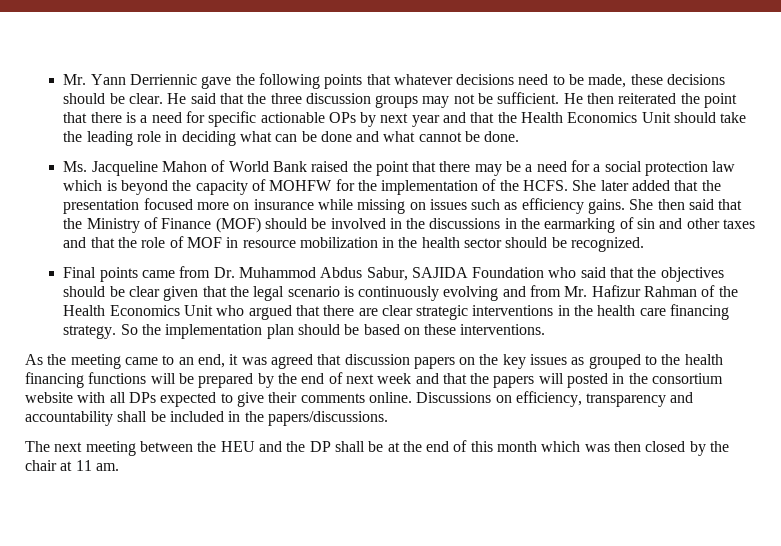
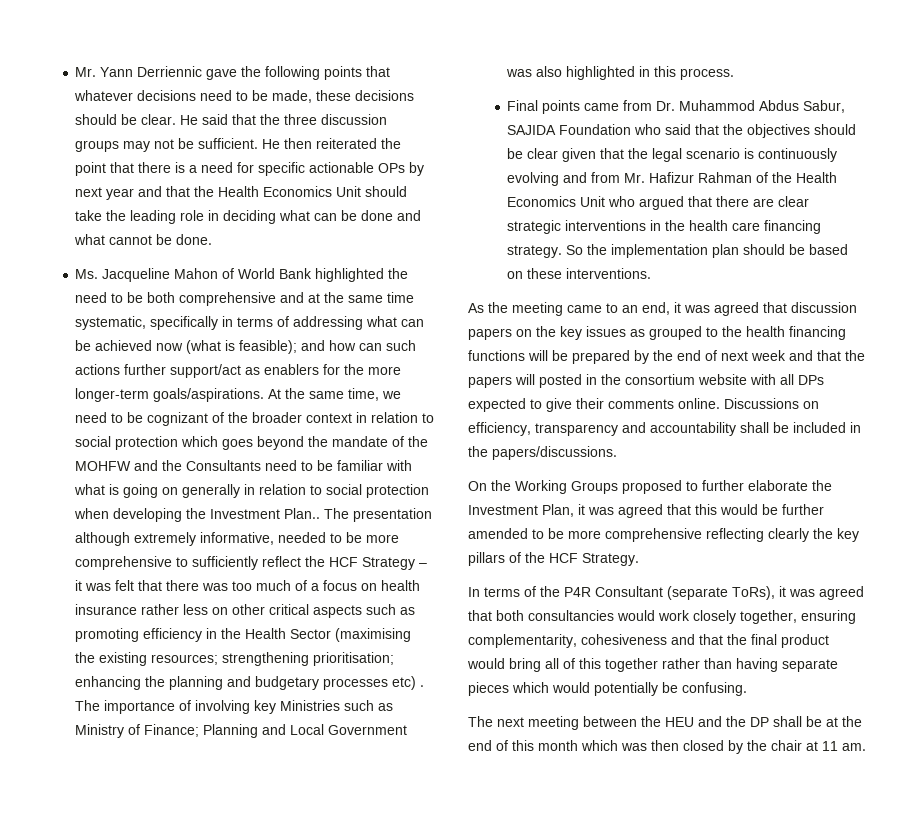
[311,160,736,176] [63,179,721,195] [63,198,743,214] [63,217,756,233] [63,236,645,252] raised the point that there may be a need for a social protection law which is beyond the capacity of MOHFW for the implementation of the HCFS. She later added that the presentation focused more on insurance while missing on issues such as efficiency gains. She then said that the Ministry of Finance (MOF) should be involved in the discussions in the earmarking of sin and other taxes and that the role of MOF in resource mobilization in the health sector should be recognized. -> [315,268,409,282] [75,292,415,306] [75,316,425,330] [75,340,417,354] [75,364,402,378] [75,388,402,402] [75,412,435,426] [75,436,429,450] [75,460,413,471] [74,484,430,498] [74,508,433,522] [75,532,400,546] [75,556,428,570] [75,580,421,591] [75,604,416,618] [75,628,412,642] [75,652,395,666] [75,676,425,690] [75,700,394,714] [75,724,408,738] [506,66,735,80] highlighted the need to be both comprehensive and at the same time systematic, specifically in terms of addressing what can be achieved now (what is feasible); and how can such actions further support/act as enablers for the more longer-term goals/aspirations. At the same time, we need to be cognizant of the broader context in relation to social protection which goes beyond the mandate of the MOHFW and the Consultants need to be familiar with what is going on generally in relation to social protection when developing the Investment Plan.. The presentation although extremely informative, needed to be more comprehensive to sufficiently reflect the HCF Strategy – it was felt that there was too much of a focus on health insurance rather less on other critical aspects such as promoting efficiency in the Health Sector (maximising the existing resources; strengthening prioritisation; enhancing the planning and budgetary processes etc) . The importance of involving key Ministries such as Ministry of Finance; Planning and Local Government was also highlighted in this process.
(388, 418) none -> [468,480,832,494] [468,504,824,518] [468,528,859,542] [468,552,639,566] [468,586,864,600] [468,610,856,624] [468,634,829,648] [467,658,838,672] [468,682,747,696] // On the Working Groups proposed to further elaborate the Investment Plan, it was agreed that this would be further amended to be more comprehensive reflecting clearly the key pillars of the HCF Strategy. // In terms of the P4R Consultant (separate ToRs), it was agreed that both consultancies would work closely together, ensuring complementarity, cohesiveness and that the final product would bring all of this together rather than having separate pieces which would potentially be confusing.

